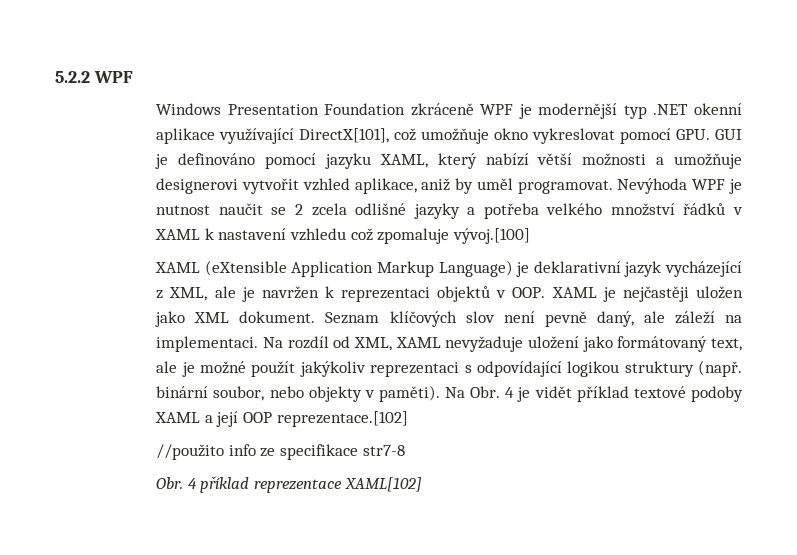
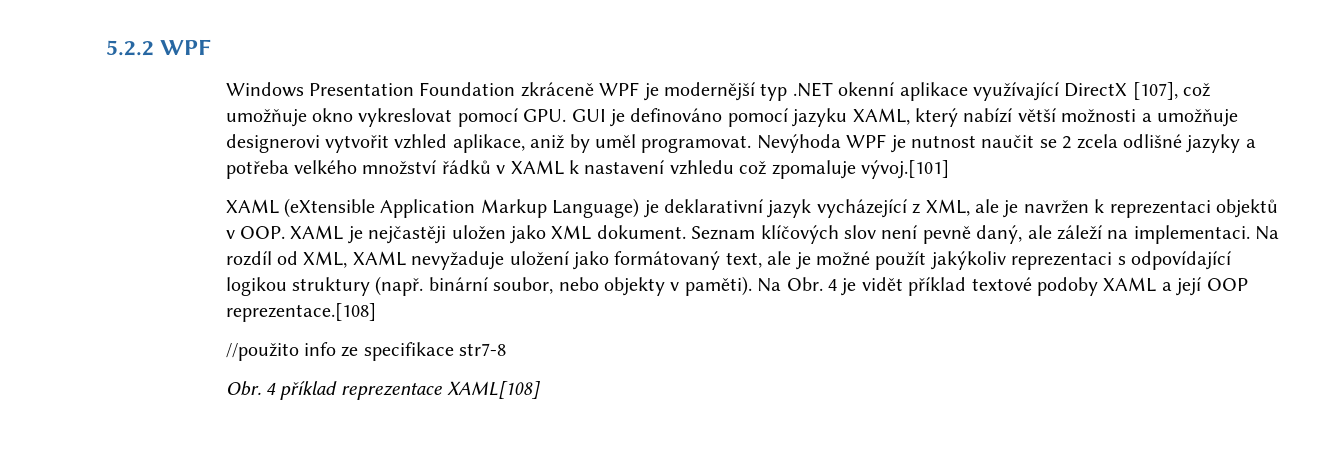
[299,128,390,143] DirectX[101], -> [1064,82,1178,100] DirectX [107],
[452,228,530,244] vývoj.[100] -> [860,160,949,179] vývoj.[101]
[276,411,408,427] reprezentace.[102] -> [225,303,376,322] reprezentace.[108]
[344,477,422,492] XAML[102] -> [447,381,541,399] XAML[108]

